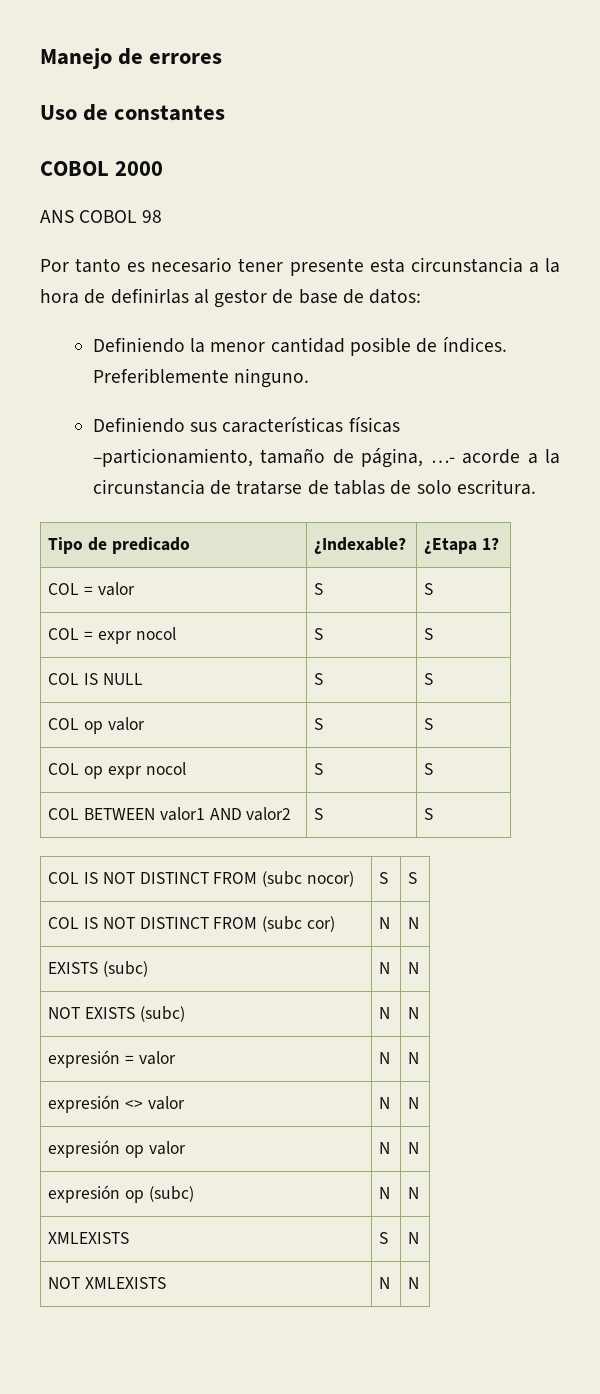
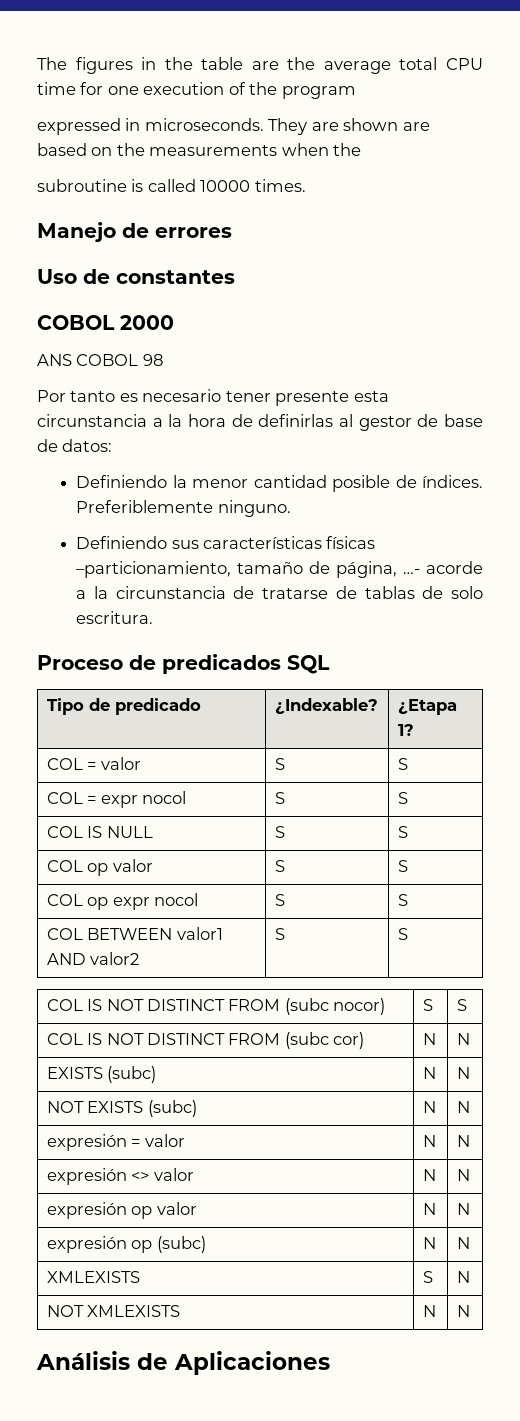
(40, 58) none -> [37,57,483,74] [37,82,356,99] [37,118,430,135] [37,143,362,156] [37,179,306,192] The figures in the table are the average total CPU time for one execution of the program // expressed in microseconds. They are shown are based on the measurements when the // subroutine is called 10000 times. //
(536, 487) none -> [37,654,330,674] // Proceso de predicados SQL
(420, 1283) none -> [36,1351,330,1375] // Análisis de Aplicaciones

